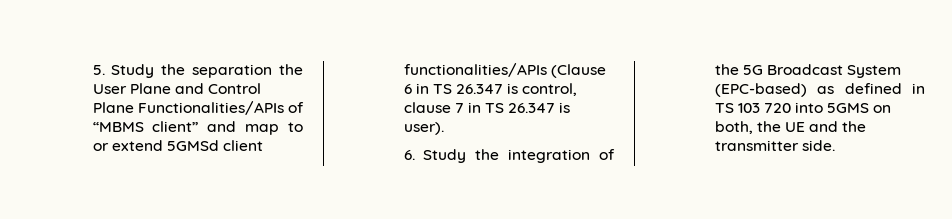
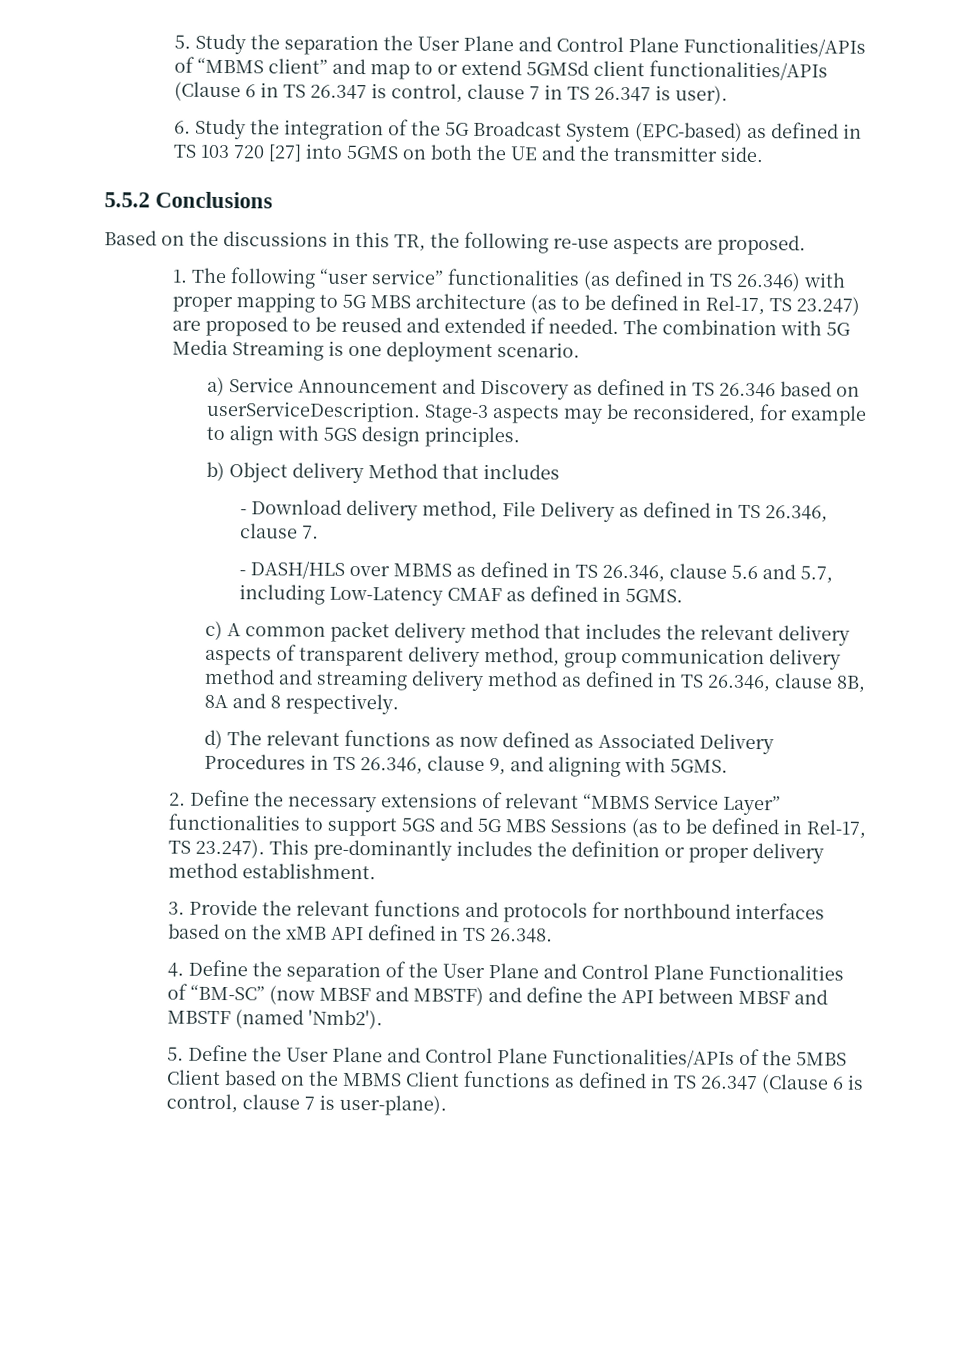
(791, 108) none -> [268,144,303,162] [27]
[714,121,753,134] both, -> [430,144,474,160] both
(835, 145) none -> [104,191,274,209] [104,230,806,256] [172,267,847,292] [172,292,861,316] [172,315,852,337] [172,339,581,363] [206,376,860,400] [205,400,867,426] [205,425,520,448] [205,461,560,484] [240,499,829,523] [240,523,320,539] [239,560,834,584] [239,584,684,606] [204,620,850,646] [204,644,841,670] [203,668,866,693] [203,693,399,715] [203,729,774,755] [203,753,728,778] [169,789,782,816] [168,813,867,839] [168,838,825,864] [168,862,377,880] [168,899,826,923] [168,923,554,943] [167,959,845,983] [167,983,829,1007] [167,1009,384,1030] [167,1044,848,1068] [166,1069,865,1094] [166,1093,448,1116] // 5.5.2 Conclusions // Based on the discussions in this TR, the following re-use aspects are proposed. // 1. The following “user service” functionalities (as defined in TS 26.346) with proper mapping to 5G MBS architecture (as to be defined in Rel-17, TS 23.247) are proposed to be reused and extended if needed. The combination with 5G Media Streaming is one deployment scenario. // a) Service Announcement and Discovery as defined in TS 26.346 based on userServiceDescription. Stage-3 aspects may be reconsidered, for example to align with 5GS design principles. // b) Object delivery Method that includes // - Download delivery method, File Delivery as defined in TS 26.346, clause 7. // - DASH/HLS over MBMS as defined in TS 26.346, clause 5.6 and 5.7, including Low-Latency CMAF as defined in 5GMS. // c) A common packet delivery method that includes the relevant delivery aspects of transparent delivery method, group communication delivery method and streaming delivery method as defined in TS 26.346, clause 8B, 8A and 8 respectively. // d) The relevant functions as now defined as Associated Delivery Procedures in TS 26.346, clause 9, and aligning with 5GMS. // 2. Define the necessary extensions of relevant “MBMS Service Layer” functionalities to support 5GS and 5G MBS Sessions (as to be defined in Rel-17, TS 23.247). This pre-dominantly includes the definition or proper delivery method establishment. // 3. Provide the relevant functions and protocols for northbound interfaces based on the xMB API defined in TS 26.348. // 4. Define the separation of the User Plane and Control Plane Functionalities of “BM-SC” (now MBSF and MBSTF) and define the API between MBSF and MBSTF (named 'Nmb2'). // 5. Define the User Plane and Control Plane Functionalities/APIs of the 5MBS Client based on the MBMS Client functions as defined in TS 26.347 (Clause 6 is control, clause 7 is user-plane).

